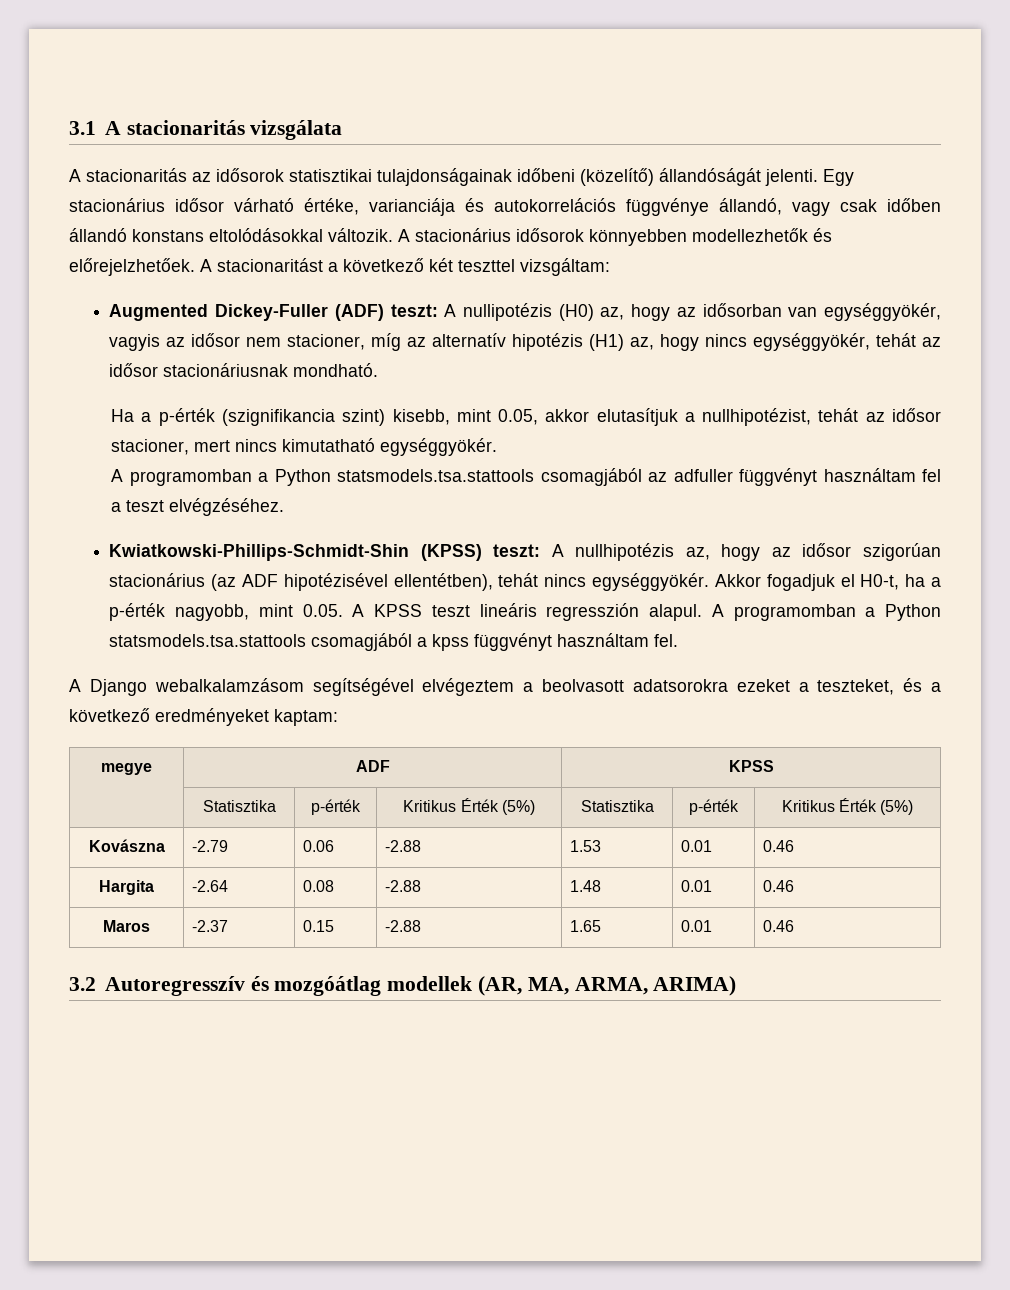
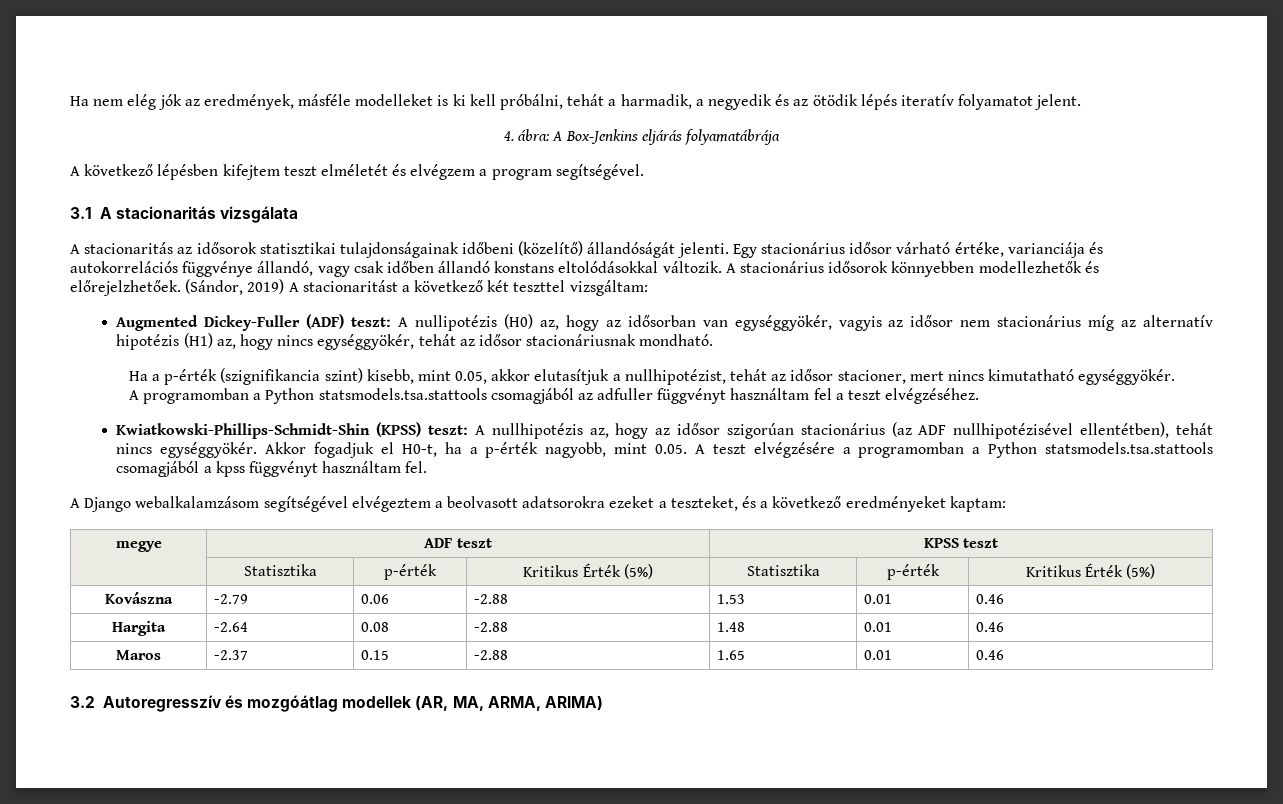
(69, 128) none -> [70,94,1082,110] [504,129,780,145] [70,164,644,180] Ha nem elég jók az eredmények, másféle modelleket is ki kell próbálni, tehát a harmadik, a negyedik és az ötödik lépés iteratív folyamatot jelent. // 4. ábra: A Box-Jenkins eljárás folyamatábrája // A következő lépésben kifejtem teszt elméletét és elvégzem a program segítségével. //
(195, 267) none -> [185,279,285,295] (Sándor, 2019)
[287,334,366,350] stacioner, -> [997,315,1082,327] stacionárius
[283,573,388,591] hipotézisével -> [953,423,1074,439] nullhipotézisével
[374,603,724,621] KPSS teszt lineáris regresszión alapul. A -> [712,442,851,458] teszt elvégzésére a
[728,760,774,772] | KPSS -> [456,538,492,548] [923,538,999,548] teszt | KPSS teszt

